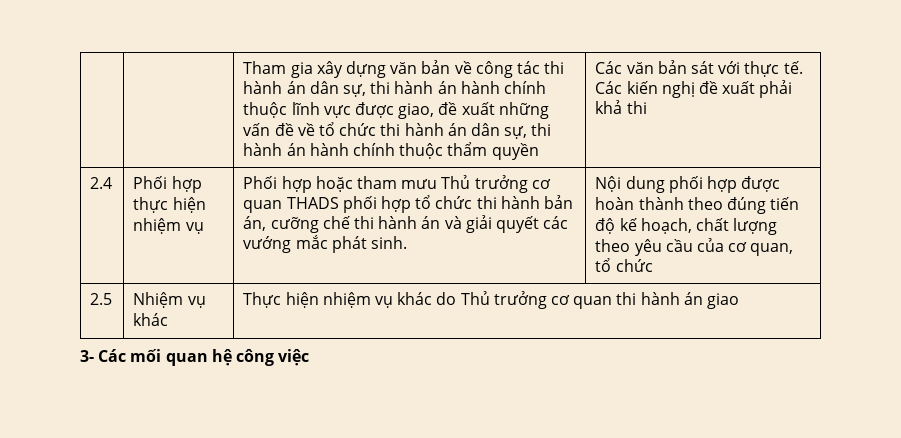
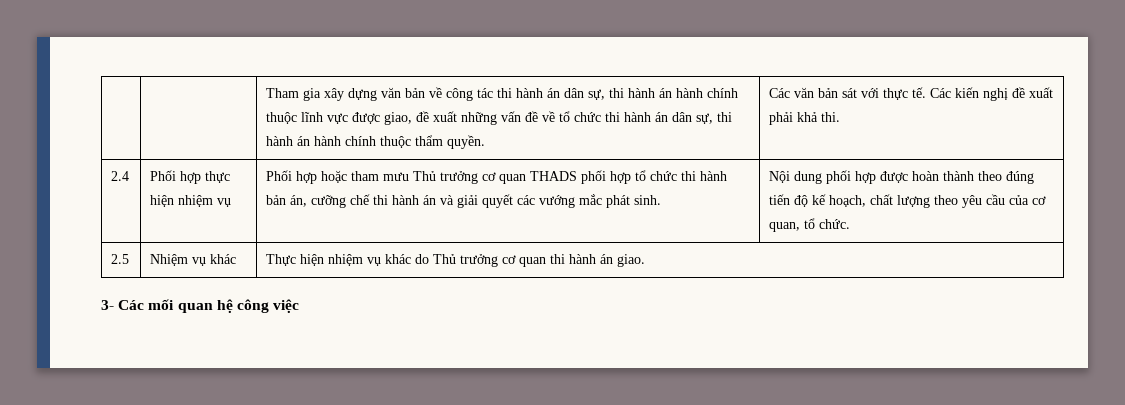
[491,143,539,160] quyền -> [447,135,486,149] quyền.
[626,101,647,114] thi -> [821,112,841,122] thi.
[615,259,653,272] chức -> [819,219,851,229] chức.
[706,293,739,309] giao -> [617,254,646,267] giao.

